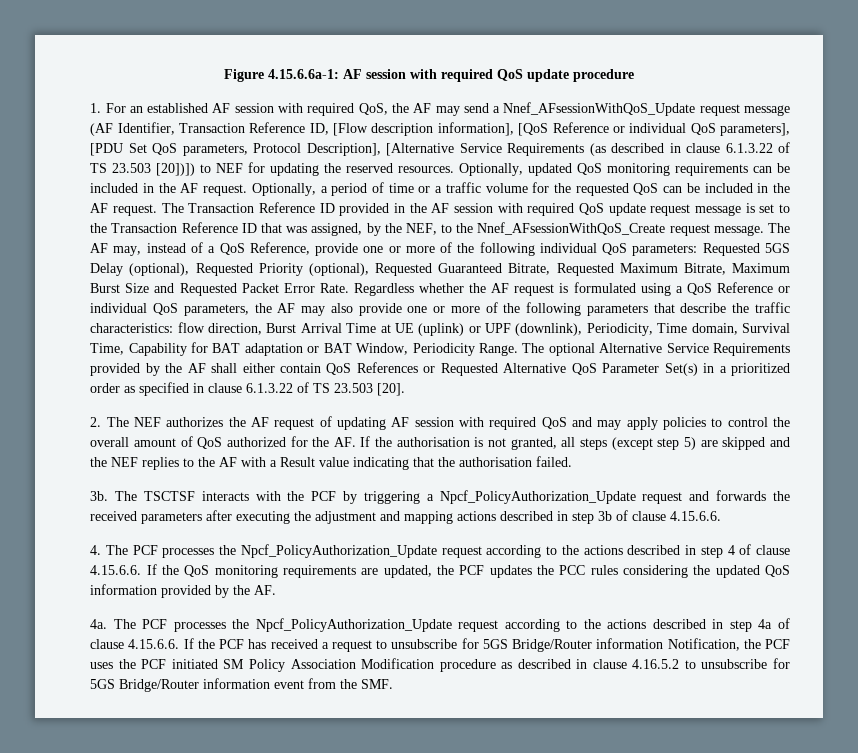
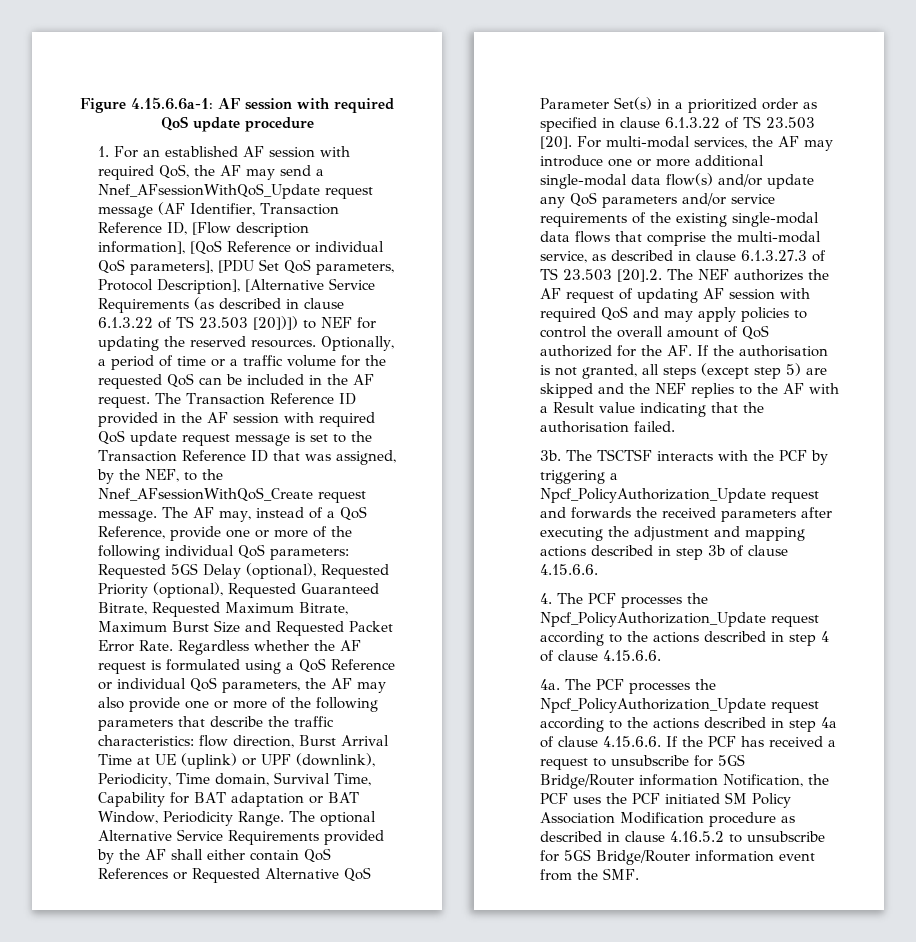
[528,163,790,176] [90,183,316,196] updated QoS monitoring requirements can be included in the AF request. Optionally, -> (394, 343) none
[90,417,102,427] // 2. -> [576,136,833,151] [539,155,764,167] [539,173,814,189] [539,192,775,208] [539,212,819,227] [539,231,821,246] [539,250,826,263] [539,268,662,282] For multi-modal services, the AF may introduce one or more additional single-modal data flow(s) and/or update any QoS parameters and/or service requirements of the existing single-modal data flows that comprise the multi-modal service, as described in clause 6.1.3.27.3 of TS 23.503 [20].2.
[146,564,790,578] [90,584,277,598] If the QoS monitoring requirements are updated, the PCF updates the PCC rules considering the updated QoS information provided by the AF. -> (661, 655) none

